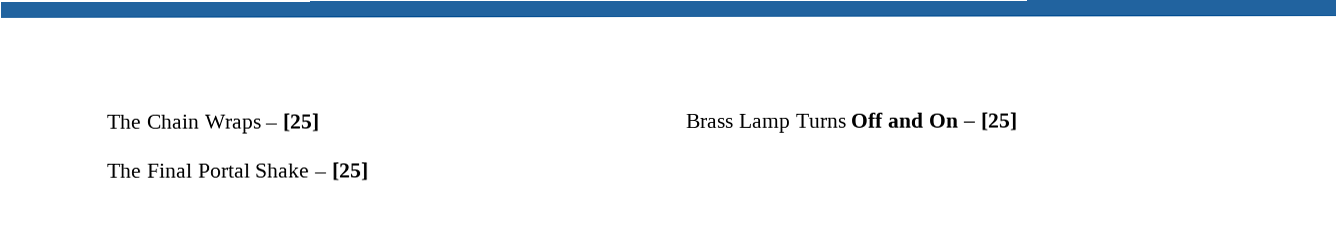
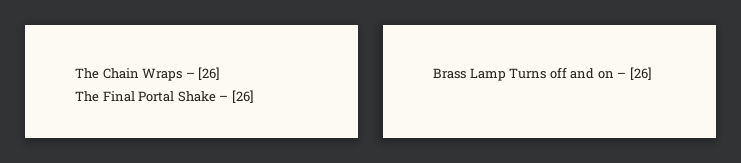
[282,113,321,132] [25] -> [198,67,221,80] [26]
[332,162,370,181] [25] -> [231,90,254,103] [26]
[850,112,1018,131] Off and On – [25] -> [549,67,652,80] off and on – [26]

